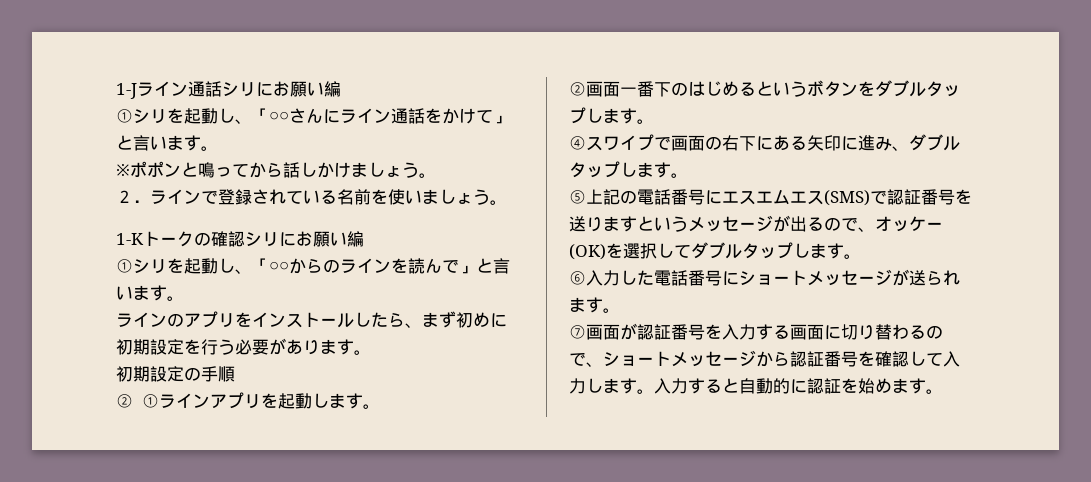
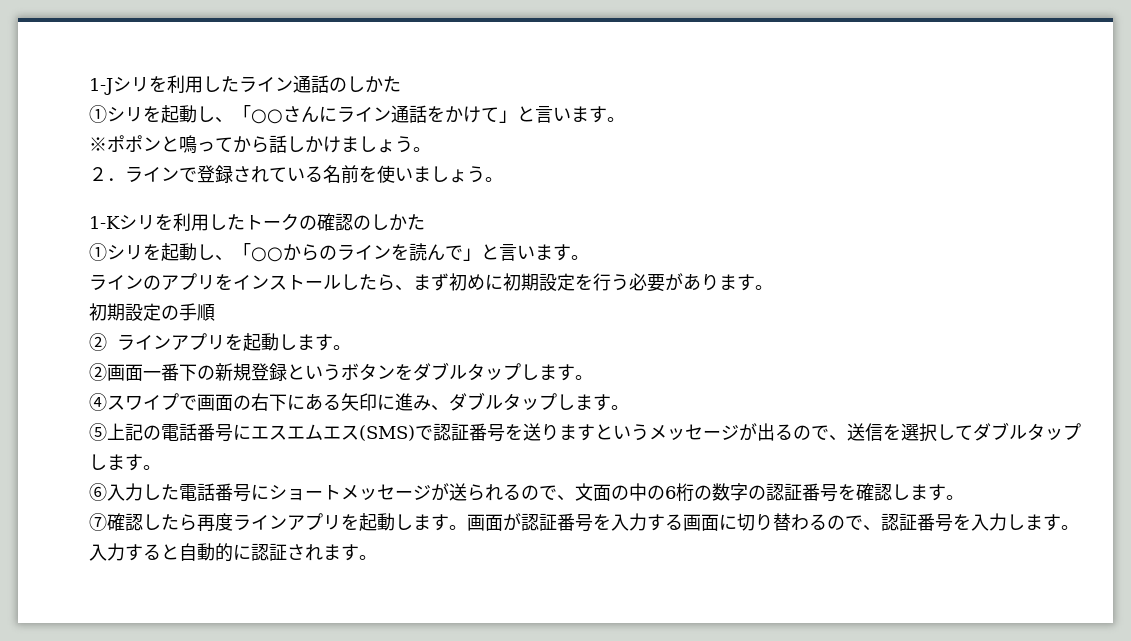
[137,81,341,97] ライン通話シリにお願い編 -> [113,75,401,93] シリを利用したライン通話のしかた
[143,231,364,247] トークの確認シリにお願い編 -> [119,213,425,231] シリを利用したトークの確認のしかた
[142,394,160,408] ① -> (107, 342) none
[688,81,756,96] はじめる -> [215,363,287,381] 新規登録
[875,216,943,232] [569,244,606,260] オッケー(OK) -> [847,423,883,441] 送信
[569,297,620,313] [569,325,586,339] ます。 // ⑦ -> [503,483,964,502] [89,513,467,532] るので、文面の中の6桁の数字の認証番号を確認します。 // ⑦確認したら再度ラインアプリを起動します。
[603,350,943,367] ショートメッセージから認証番号を確認して -> [881,513,971,532] 認証番号を
[841,378,892,394] を始め -> [287,544,323,561] され

